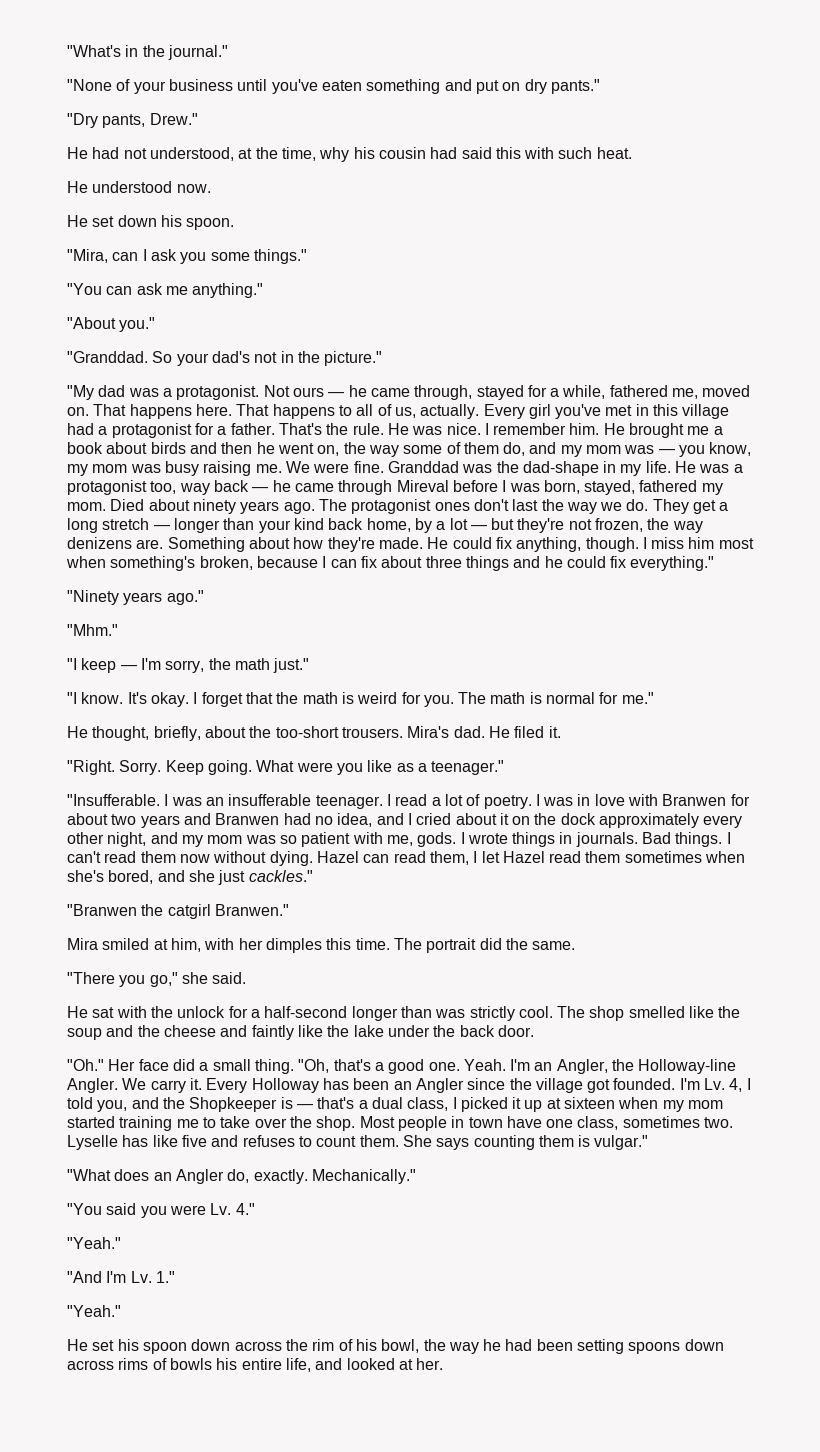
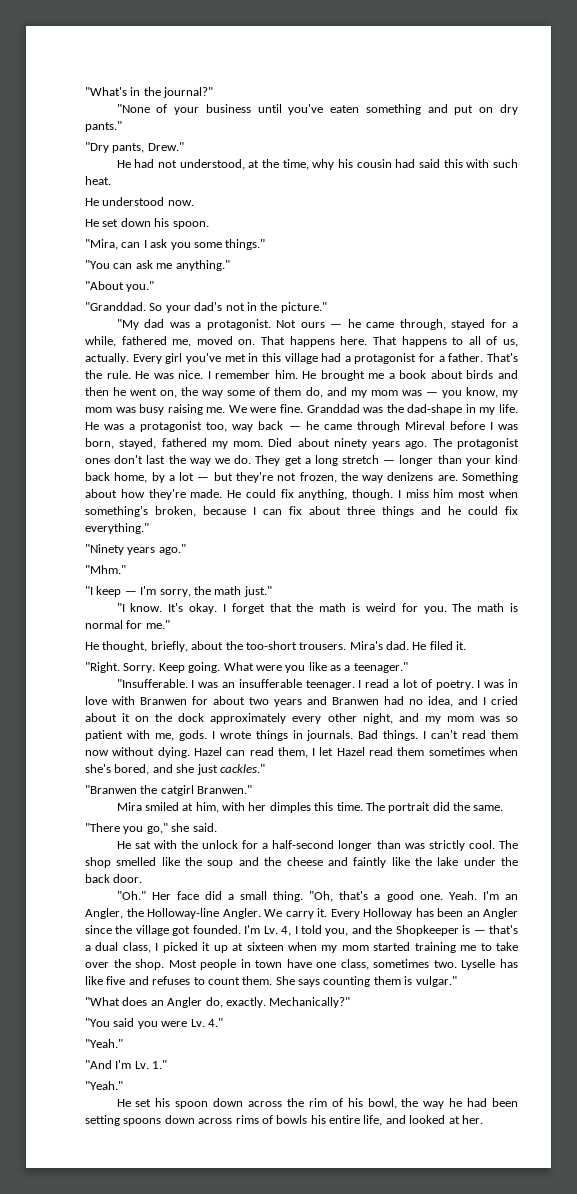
[167,45,228,60] journal." -> [163,87,214,98] journal?"
[311,1169,416,1184] Mechanically." -> [269,997,351,1008] Mechanically?"

